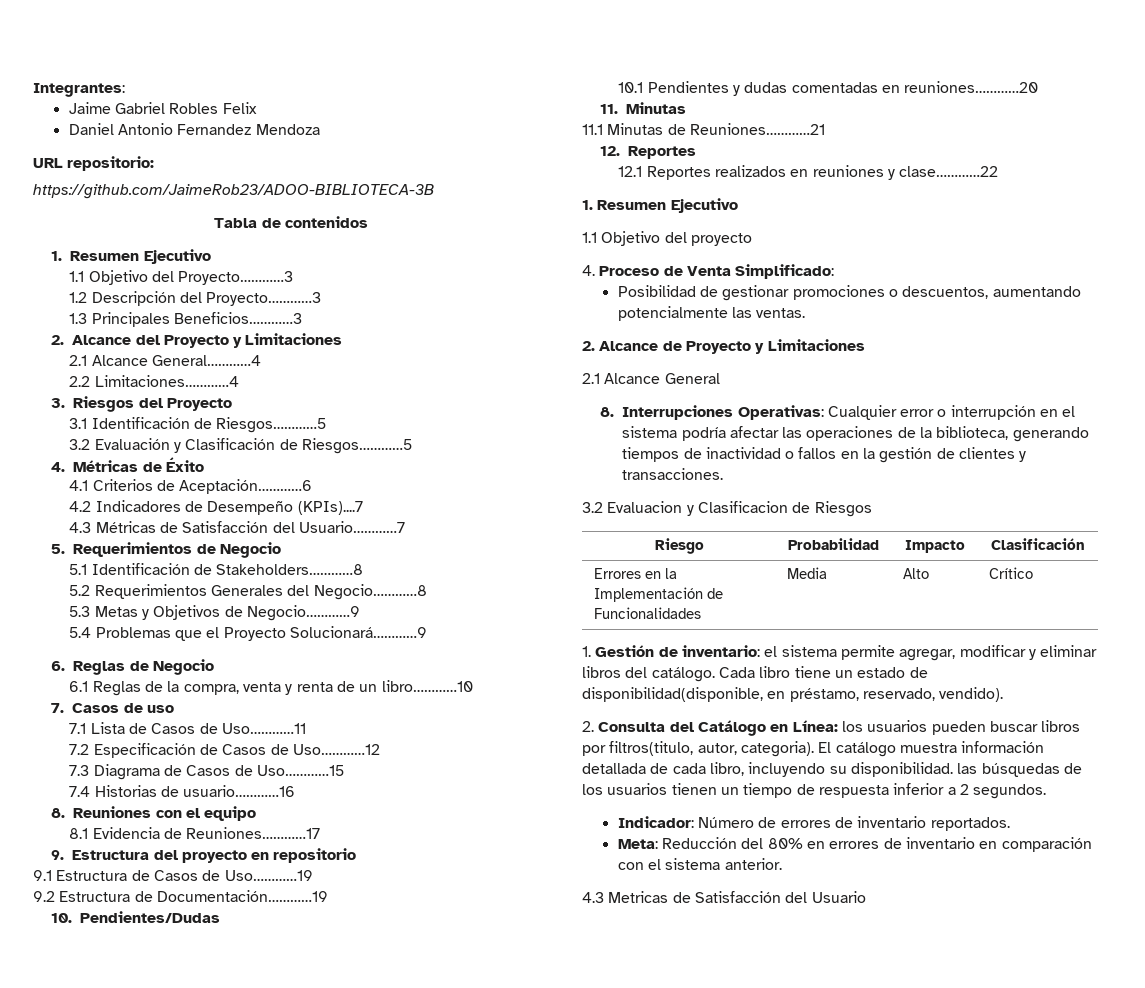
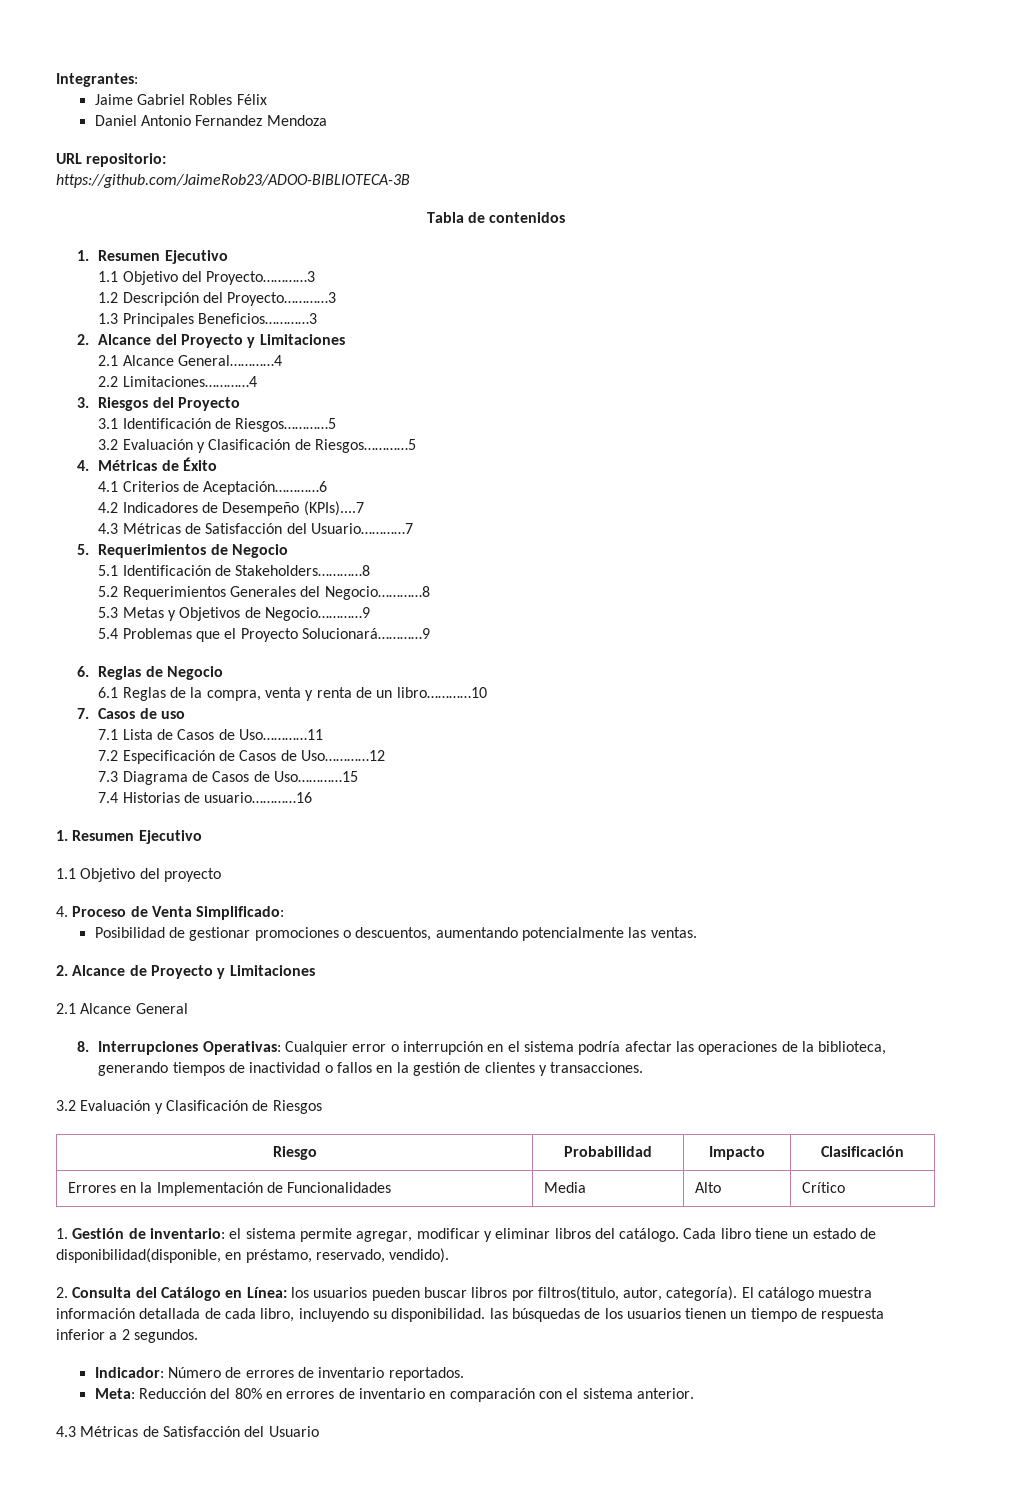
[222,102,257,114] Felix -> [236,94,267,105] Félix
[51,806,257,821] [69,827,321,839] [51,848,357,863] [33,870,313,881] [33,890,328,902] [51,911,221,923] [618,81,1039,96] [600,102,687,114] [582,123,825,135] [600,146,697,159] [618,165,999,180] // 8. Reuniones con el equipo // 8.1 Evidencia de Reuniones…………17 // 9. Estructura del proyecto en repositorio // 9.1 Estructura de Casos de Uso…………19 // 9.2 Estructura de Documentación…………19 // 10. Pendientes/Dudas // 10.1 Pendientes y dudas comentadas en reuniones…………20 // 11. Minutas // 11.1 Minutas de Reuniones…………21 // 12. Reportes // 12.1 Reportes realizados en reuniones y clase…………22 -> (313, 797) none
[607,501,788,516] Evaluacion y Clasificacion -> [80,1100,248,1114] Evaluación y Clasificación
[740,741,814,757] categoria). -> [666,1286,738,1301] categoría).
[608,891,669,903] Metricas -> [80,1426,139,1437] Métricas

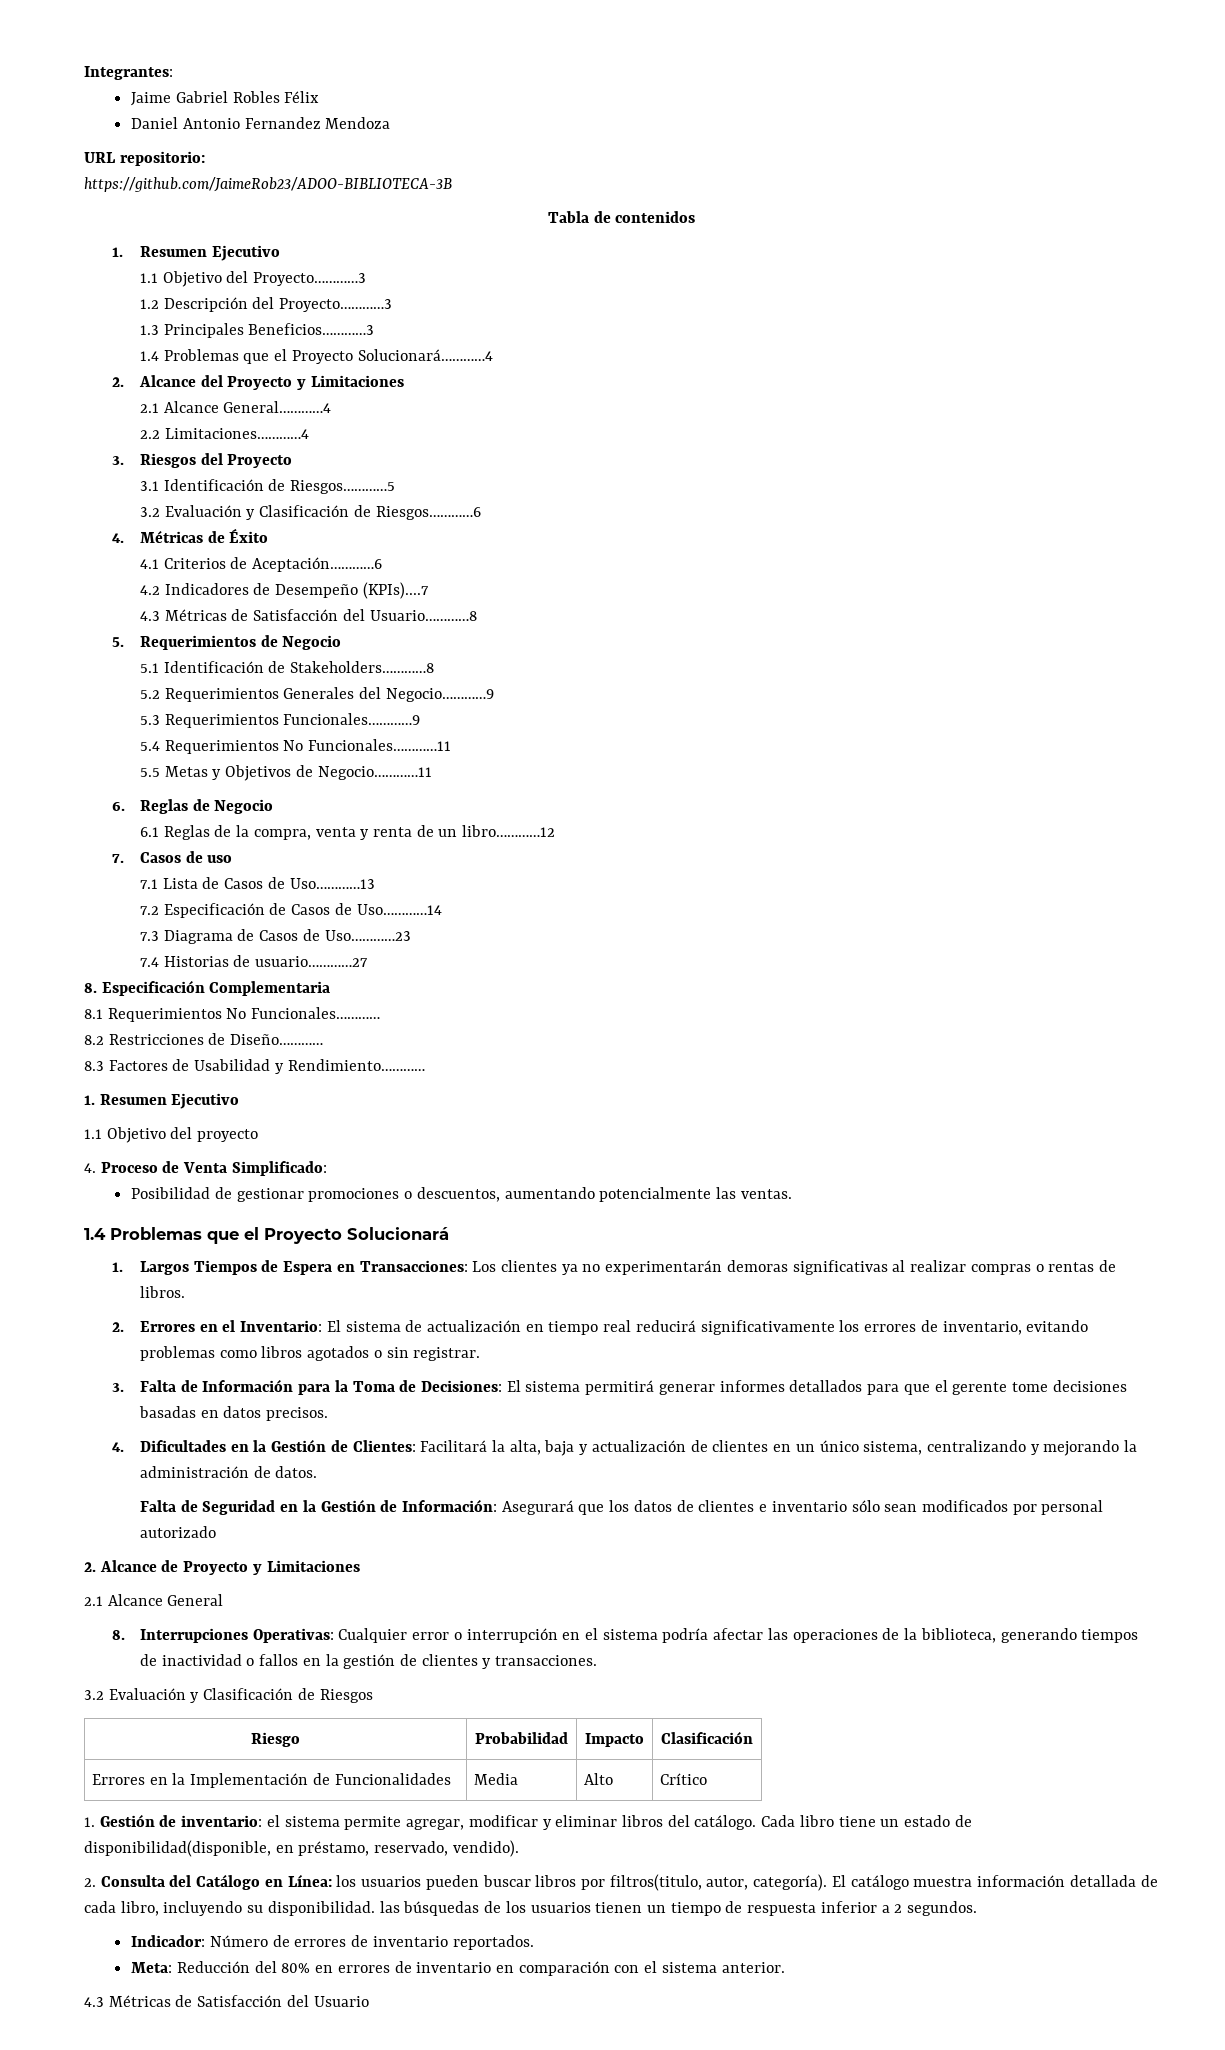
(318, 318) none -> [139,349,493,364] // 1.4 Problemas que el Proyecto Solucionará…………4
[315,439,417,453] Riesgos…………5 -> [375,506,481,520] Riesgos…………6
[311,523,414,534] Usuario…………7 -> [369,610,477,621] Usuario…………8
[324,586,430,600] Negocio…………8 -> [385,688,494,702] Negocio…………9
[122,607,371,621] [98,628,431,642] Metas y Objetivos de Negocio…………9 // 5.4 Problemas que el Proyecto Solucionará…………9 -> [164,713,421,728] [139,739,452,754] [139,765,432,781] Requerimientos Funcionales…………9 // 5.4 Requerimientos No Funcionales…………11 // 5.5 Metas y Objetivos de Negocio…………11
[396,687,487,698] libro…………10 -> [462,825,556,837] libro…………12
[239,729,324,740] Uso…………11 -> [289,878,375,889] Uso…………13
[301,750,386,761] Uso…………12 -> [356,904,442,915] Uso…………14
[274,771,359,782] Uso…………15 -> [324,930,411,941] Uso…………23
[204,792,313,803] usuario…………16 -> [255,956,369,967] [84,980,331,996] [84,1007,381,1022] [84,1033,324,1045] [84,1059,425,1074] usuario…………27 // 8. Especificación Complementaria // 8.1 Requerimientos No Funcionales………… // 8.2 Restricciones de Diseño………… // 8.3 Factores de Usabilidad y Rendimiento…………
(697, 932) none -> [84,1227,449,1244] [111,1260,1116,1275] [139,1286,185,1298] [111,1320,1089,1335] [139,1346,481,1361] [111,1379,1127,1395] [138,1406,329,1421] [111,1439,1138,1456] [139,1466,318,1478] [139,1499,1104,1515] [139,1526,216,1538] // 1.4 Problemas que el Proyecto Solucionará // 1. Largos Tiempos de Espera en Transacciones: Los clientes ya no experimentarán demoras significativas al realizar compras o rentas de libros. // 2. Errores en el Inventario: El sistema de actualización en tiempo real reducirá significativamente los errores de inventario, evitando problemas como libros agotados o sin registrar. // 3. Falta de Información para la Toma de Decisiones: El sistema permitirá generar informes detallados para que el gerente tome decisiones basadas en datos precisos. // 4. Dificultades en la Gestión de Clientes: Facilitará la alta, baja y actualización de clientes en un único sistema, centralizando y mejorando la administración de datos. // Falta de Seguridad en la Gestión de Información: Asegurará que los datos de clientes e inventario sólo sean modificados por personal autorizado

